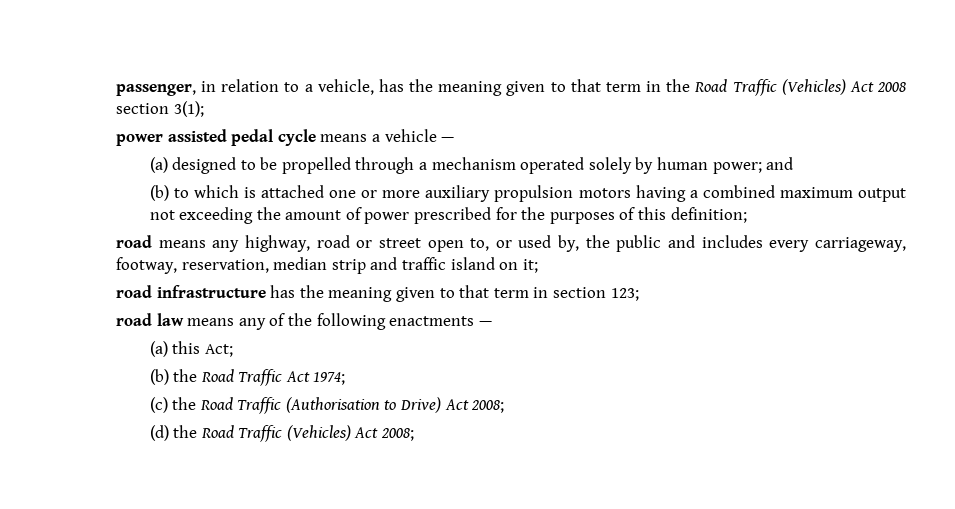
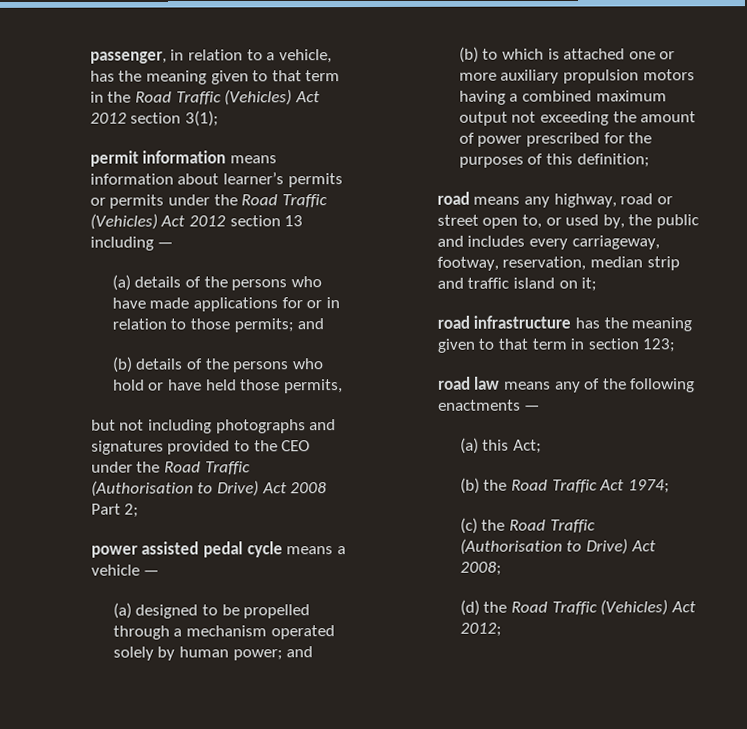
[877,82,907,92] 2008 -> [89,112,127,124] 2012
(204, 109) none -> [89,150,278,167] [89,172,343,188] [89,194,328,209] [89,213,304,230] [89,236,174,251] [111,274,322,291] [111,297,340,312] [111,318,325,333] [111,356,324,373] [112,379,343,394] [90,419,337,434] [90,440,311,455] [90,461,251,475] [90,480,328,497] [90,503,140,518] // permit information means information about learner’s permits or permits under the Road Traffic (Vehicles) Act 2012 section 13 including — // (a) details of the persons who have made applications for or in relation to those permits; and // (b) details of the persons who hold or have held those permits, // but not including photographs and signatures provided to the CEO under the Road Traffic (Authorisation to Drive) Act 2008 Part 2;
[381,428,415,441] 2008; -> [459,622,502,637] 2012;

